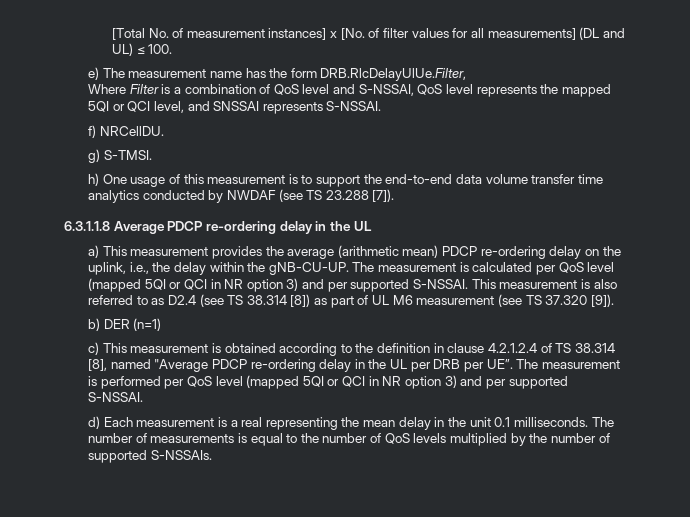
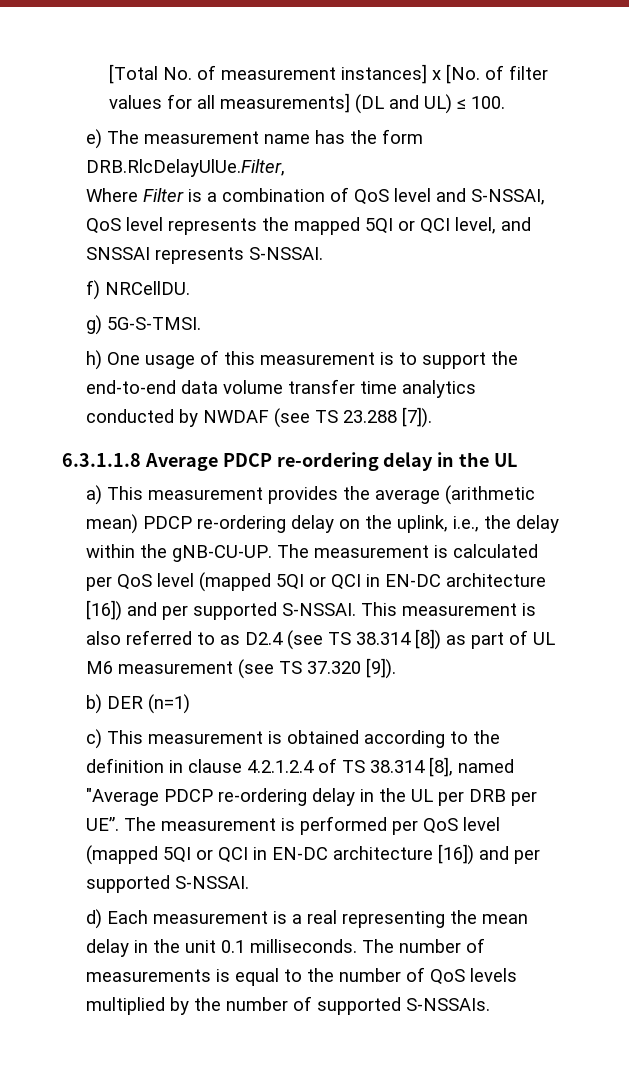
[103,150,152,160] S-TMSI. -> [106,317,201,330] 5G-S-TMSI.
[224,278,299,292] NR option 3) -> [384,573,546,587] [85,600,122,621] EN-DC architecture [16])
[382,375,457,389] NR option 3) -> [271,844,474,865] EN-DC architecture [16])

